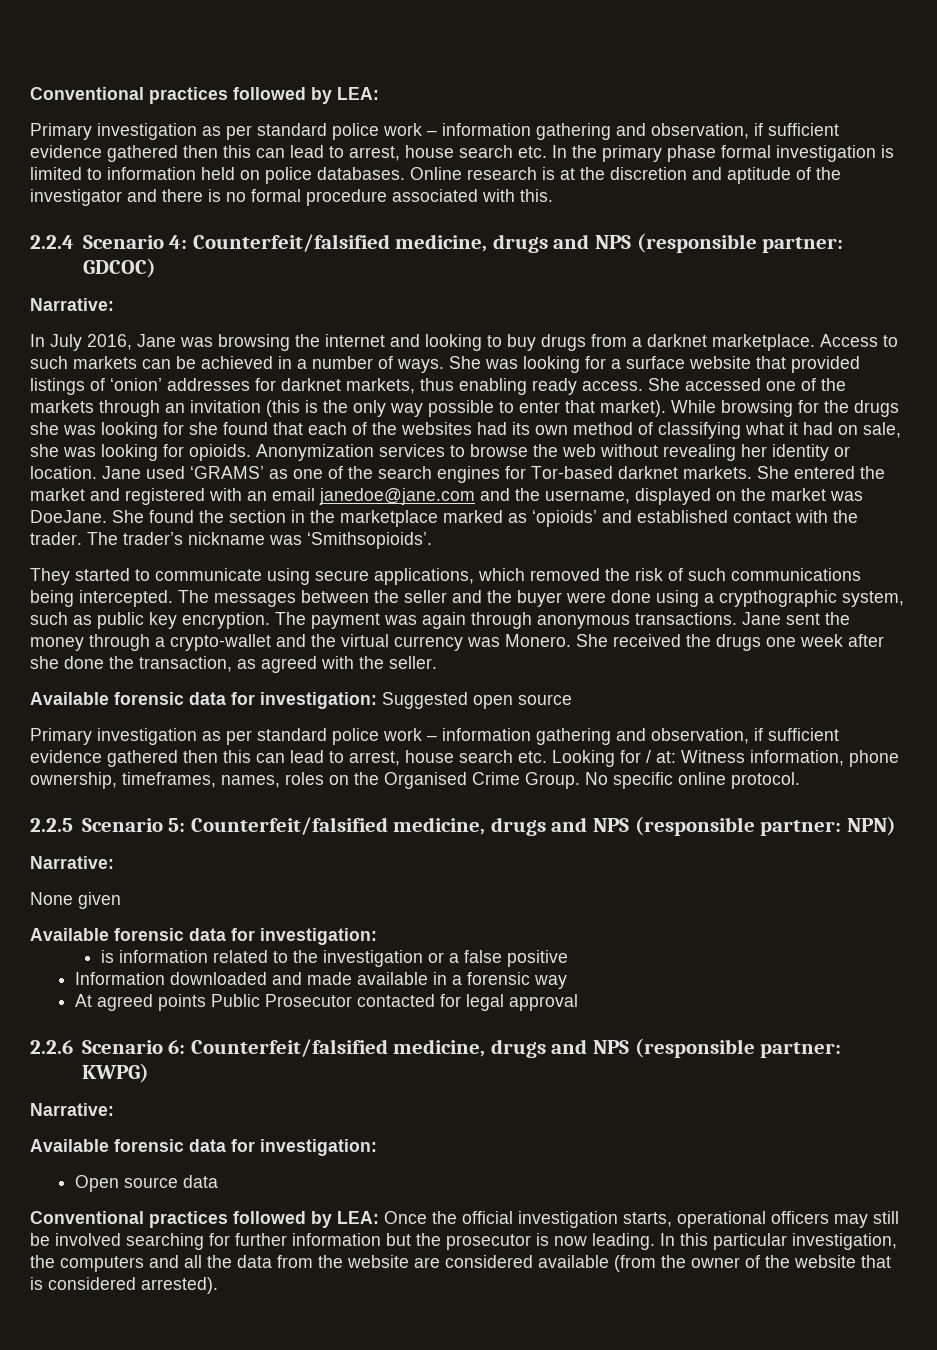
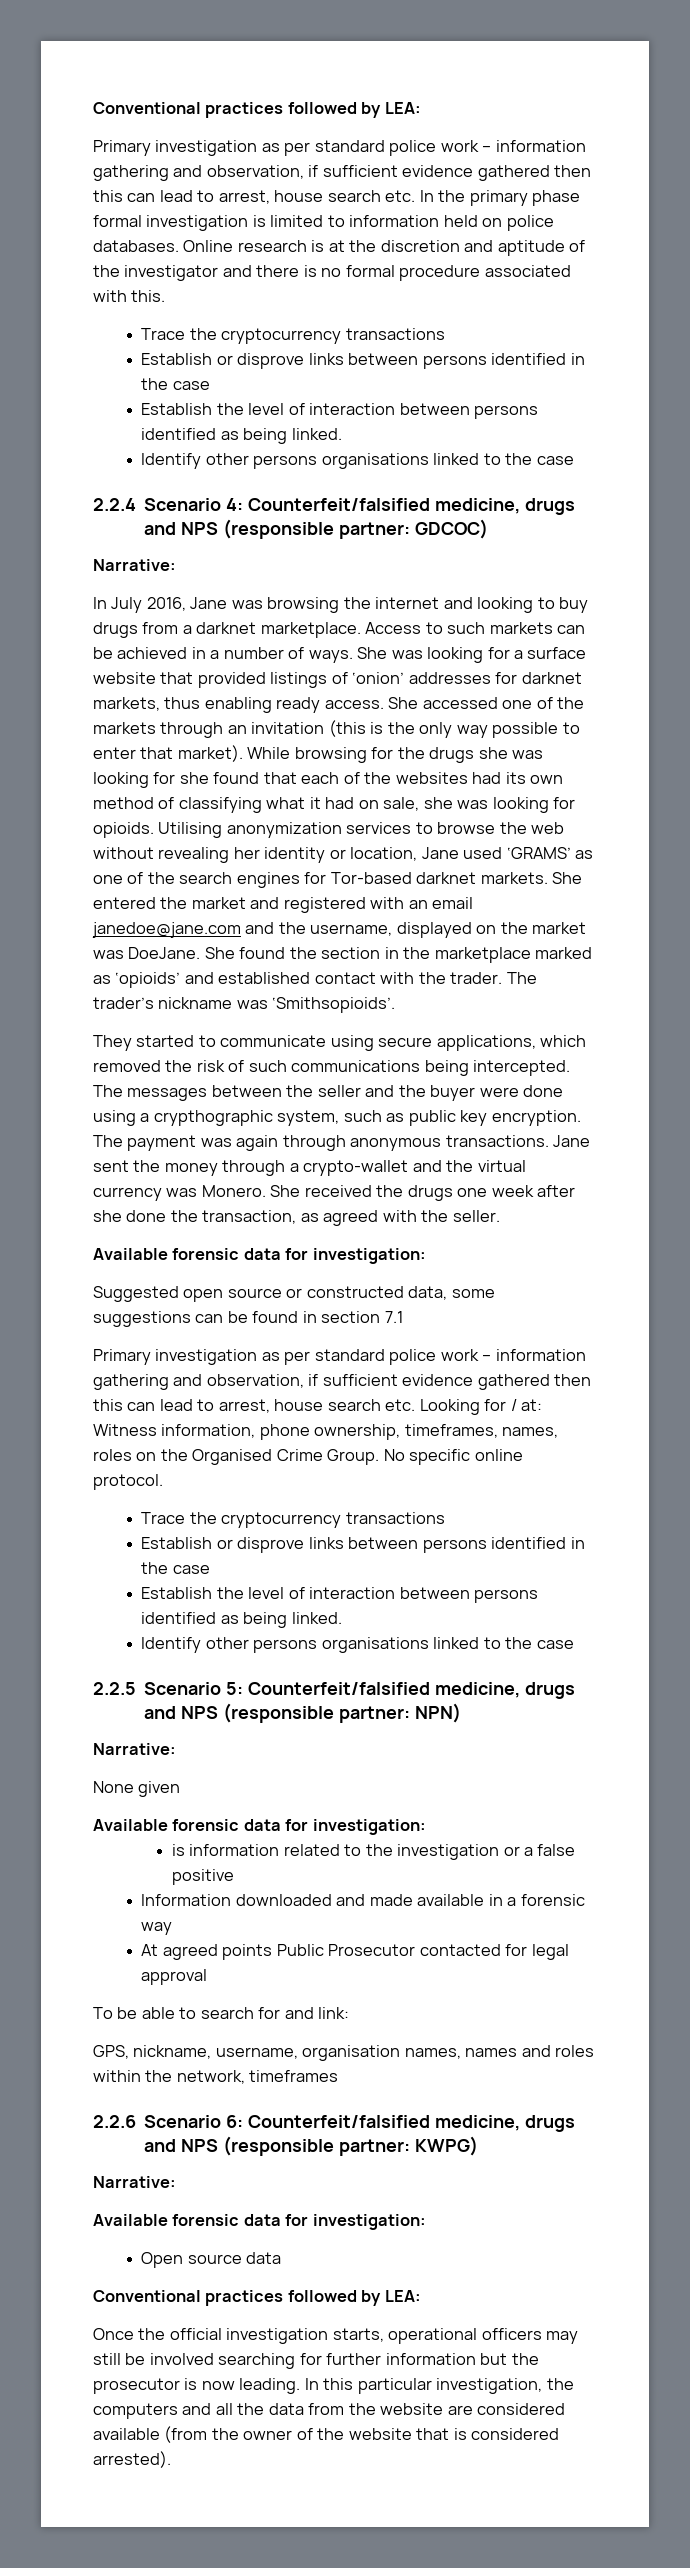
(553, 195) none -> [141,328,445,344] [141,353,585,369] [141,378,210,390] [141,403,539,419] [141,428,342,444] [141,453,574,469] // Trace the cryptocurrency transactions // Establish or disprove links between persons identified in the case // Establish the level of interaction between persons identified as being linked. // Identify other persons organisations linked to the case
[256,444,374,461] Anonymization -> [158,822,342,838] Utilising anonymization
[30,466,97,479] location. -> [350,847,418,861] location,
(377, 700) none -> (426, 1256) //
(572, 699) none -> [286,1286,495,1300] [93,1311,403,1327] or constructed data, some suggestions can be found in section 7.1
(800, 780) none -> [141,1512,445,1528] [141,1537,585,1553] [141,1562,210,1574] [141,1587,539,1603] [141,1612,342,1628] [141,1637,574,1653] // Trace the cryptocurrency transactions // Establish or disprove links between persons identified in the case // Establish the level of interaction between persons identified as being linked. // Identify other persons organisations linked to the case
(578, 1002) none -> [93,2007,350,2019] [93,2045,595,2061] [93,2070,339,2084] // To be able to search for and link: // GPS, nickname, username, organisation names, names and roles within the network, timeframes
(379, 1217) none -> (421, 2296) //

